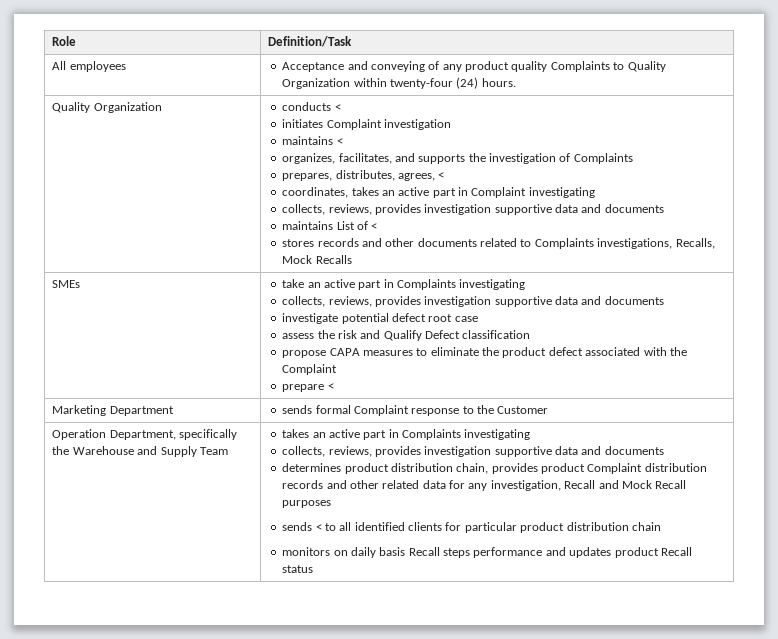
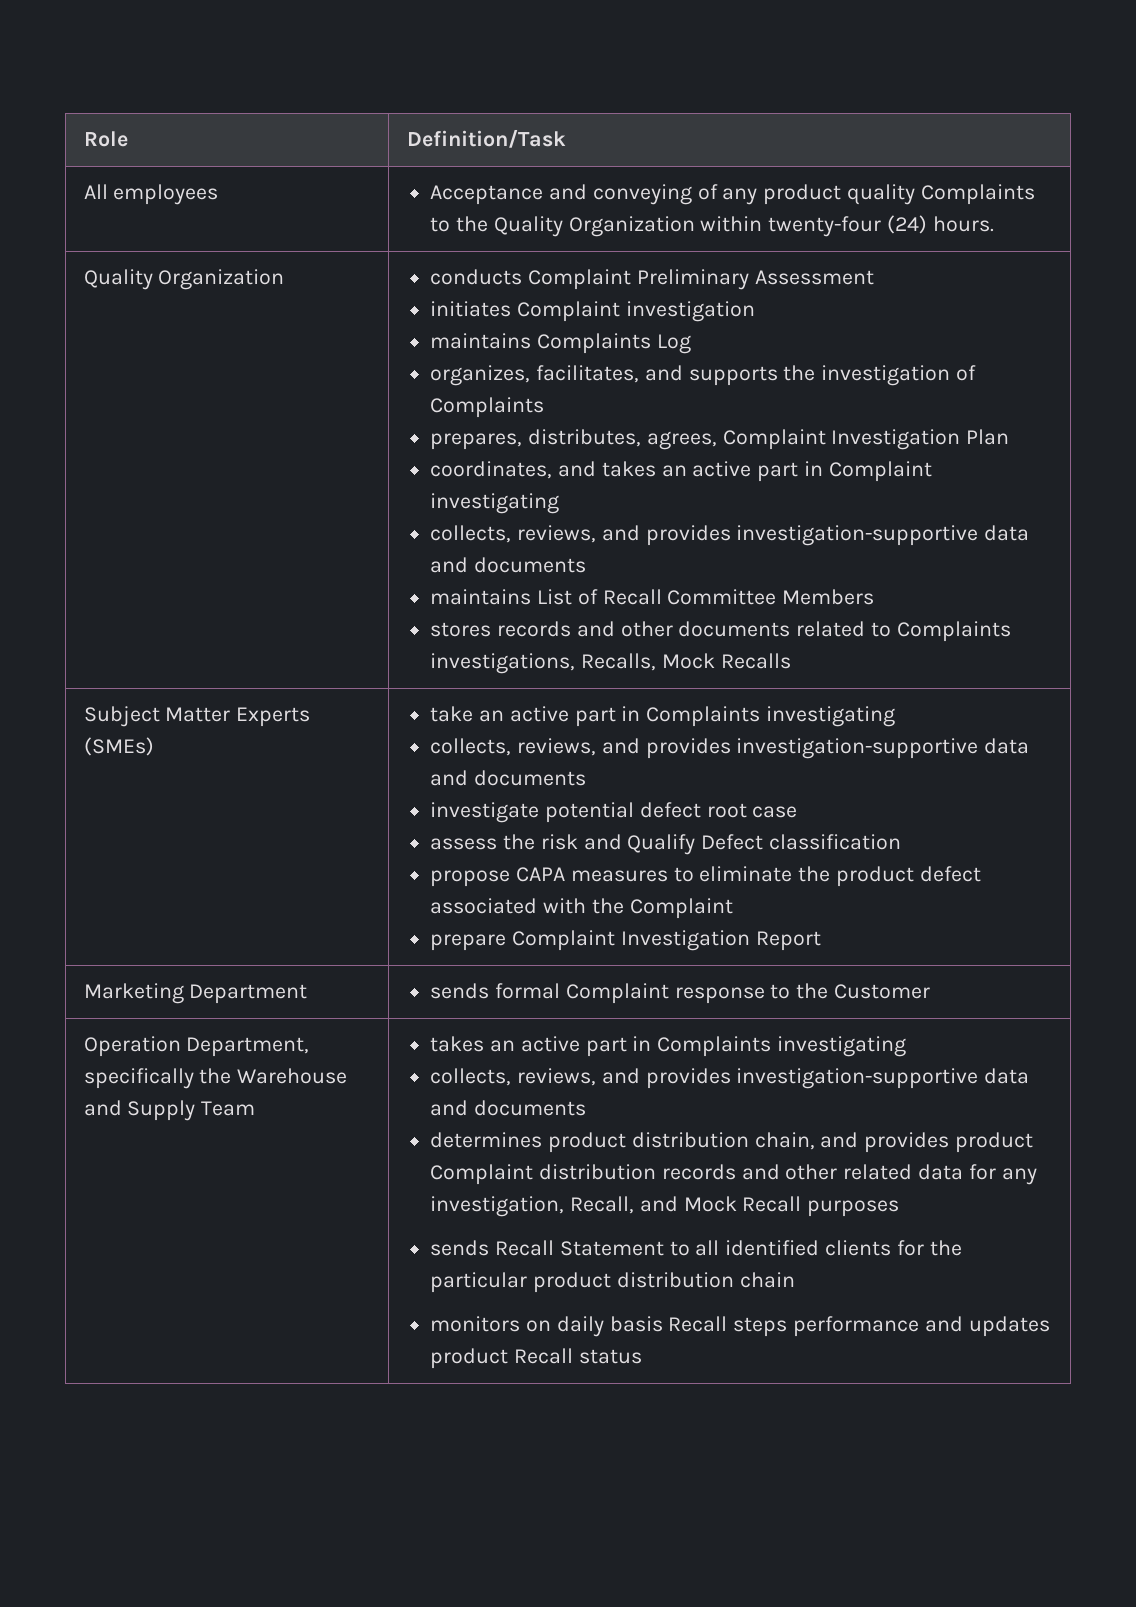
(625, 66) none -> [456,216,489,232] the
[334,104,341,111] < -> [528,269,874,290] Complaint Preliminary Assessment
[336,138,343,145] < -> [537,333,691,354] Complaints Log
[438,172,445,179] < -> [722,429,1010,450] Complaint Investigation Plan
(349, 192) none -> [558,461,597,477] and
[374,204,552,215] provides investigation supportive -> [601,525,979,546] and provides investigation-supportive
[371,223,378,230] < -> [602,589,875,605] Recall Committee Members
[52,280,81,288] SMEs -> [83,706,311,727] [83,737,154,756] Subject Matter Experts (SMEs)
[374,296,552,307] provides investigation supportive -> [601,738,979,759] and provides investigation-supportive
[327,383,334,390] < -> [512,930,821,951] Complaint Investigation Report
[374,446,552,457] provides investigation supportive -> [601,1068,979,1089] and provides investigation-supportive
(489, 468) none -> [820,1132,859,1148] and
[564,480,596,489] Recall -> [570,1196,635,1214] Recall,
[315,524,322,531] < -> [495,1240,664,1256] Recall Statement
(462, 526) none -> [929,1240,962,1256] the

